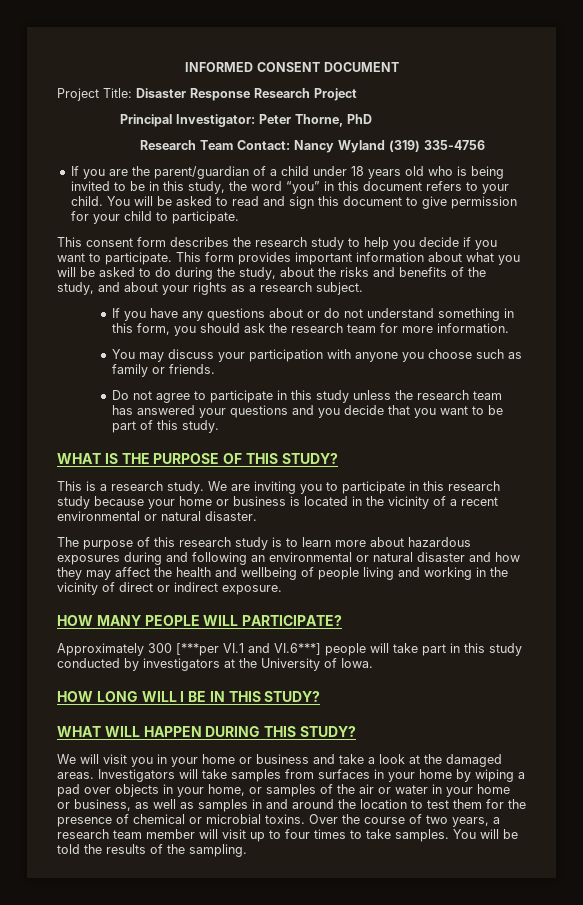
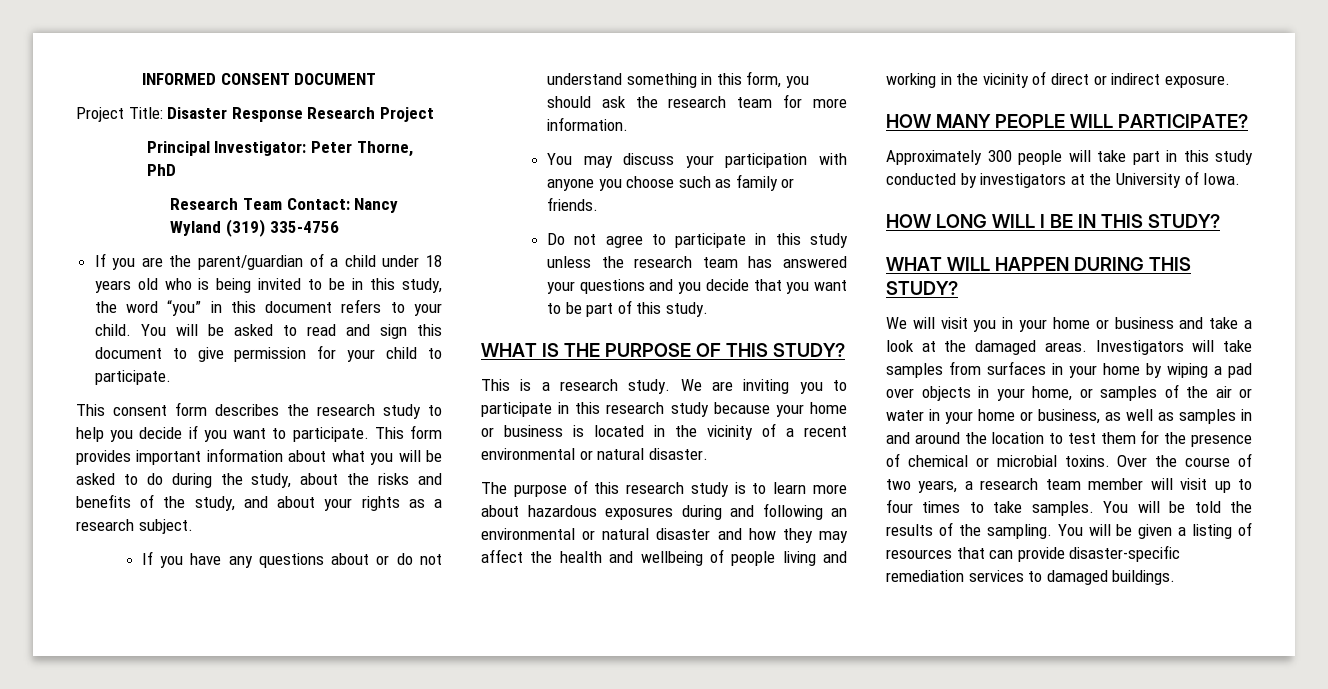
[176,643,321,656] [***per VI.1 and VI.6***] -> (1012, 156) none
(247, 850) none -> [1057,522,1252,539] [886,545,1181,562] [886,570,1176,585] You will be given a listing of resources that can provide disaster-specific remediation services to damaged buildings.

